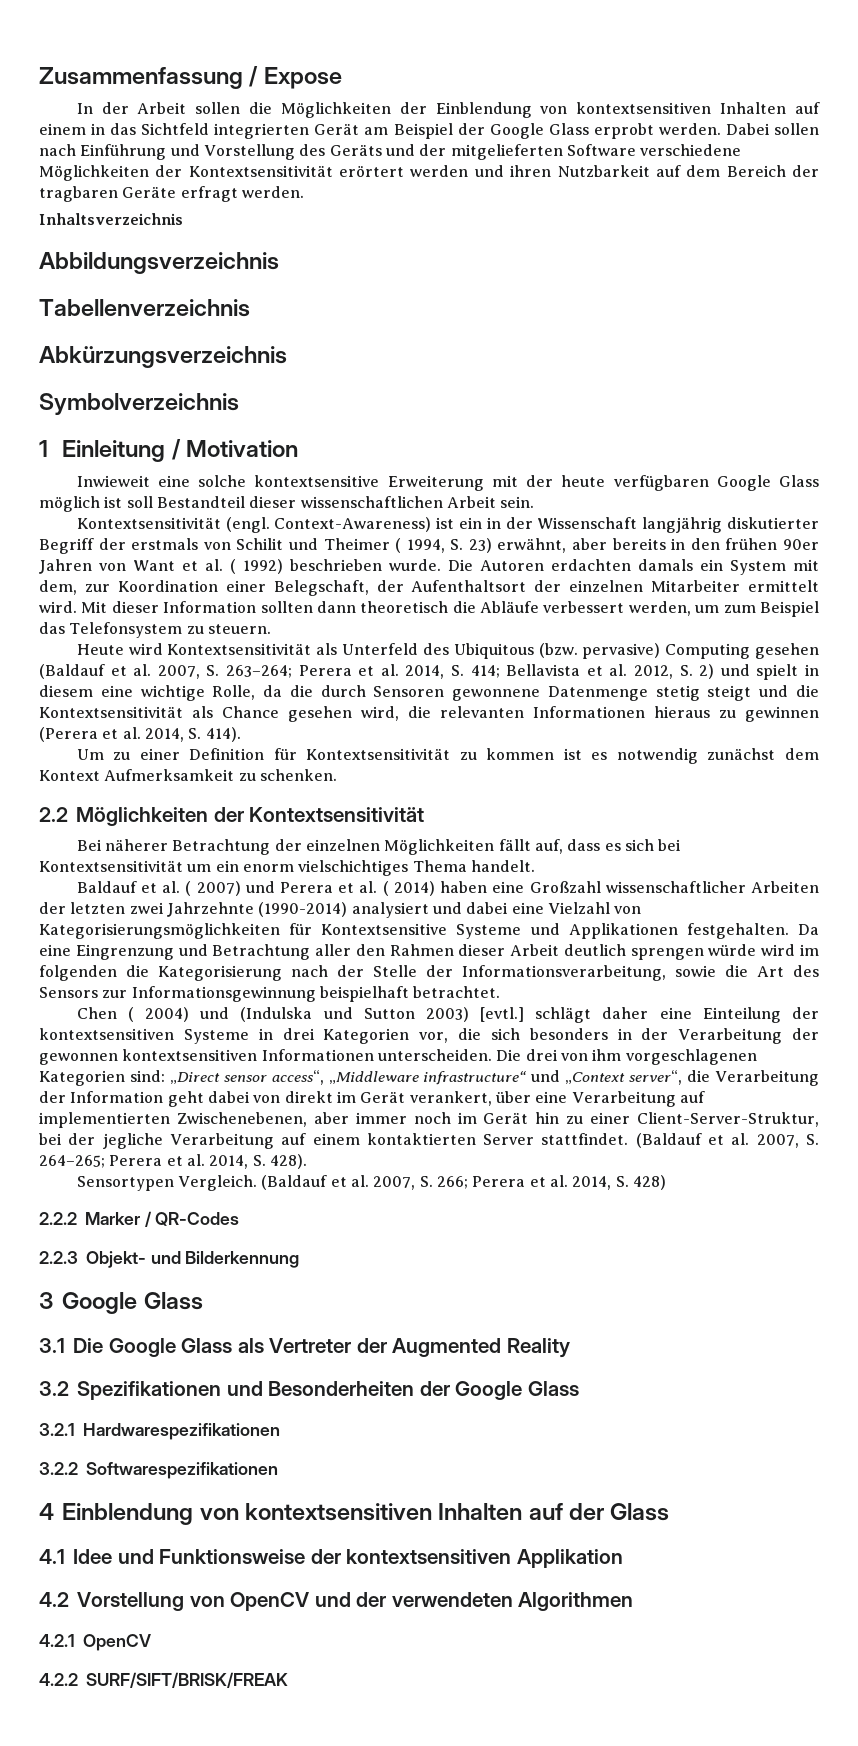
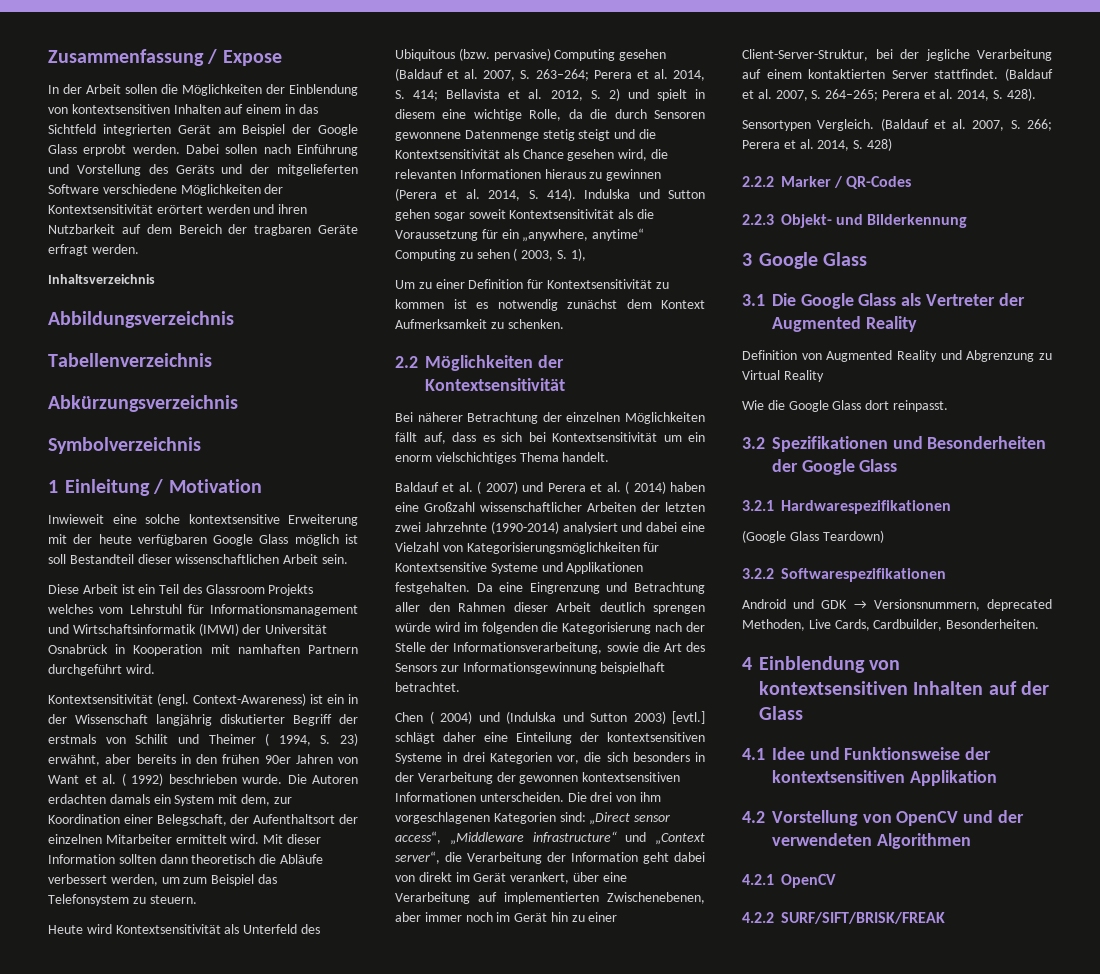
(535, 502) none -> [48,584,314,596] [48,604,358,616] [48,623,328,636] [48,644,359,656] [48,664,155,676] // Diese Arbeit ist ein Teil des Glassroom Projekts welches vom Lehrstuhl für Informationsmanagement und Wirtschaftsinformatik (IMWI) der Universität Osnabrück in Kooperation mit namhaften Partnern durchgeführt wird.
(241, 734) none -> [584,189,705,199] [395,209,654,221] [395,228,645,242] [395,248,586,261] Indulska und Sutton gehen sogar soweit Kontextsensitivität als die Voraussetzung für ein „anywhere, anytime“ Computing zu sehen ( 2003, S. 1),
(570, 1348) none -> [742,350,1052,362] [742,370,824,382] [742,400,948,412] // Definition von Augmented Reality und Abgrenzung zu Virtual Reality // Wie die Google Glass dort reinpasst.
(280, 1431) none -> [742,530,884,543] // (Google Glass Teardown)
(278, 1470) none -> [742,599,1052,611] [742,619,1040,631] // Android und GDK → Versionsnummern, deprecated Methoden, Live Cards, Cardbuilder, Besonderheiten.

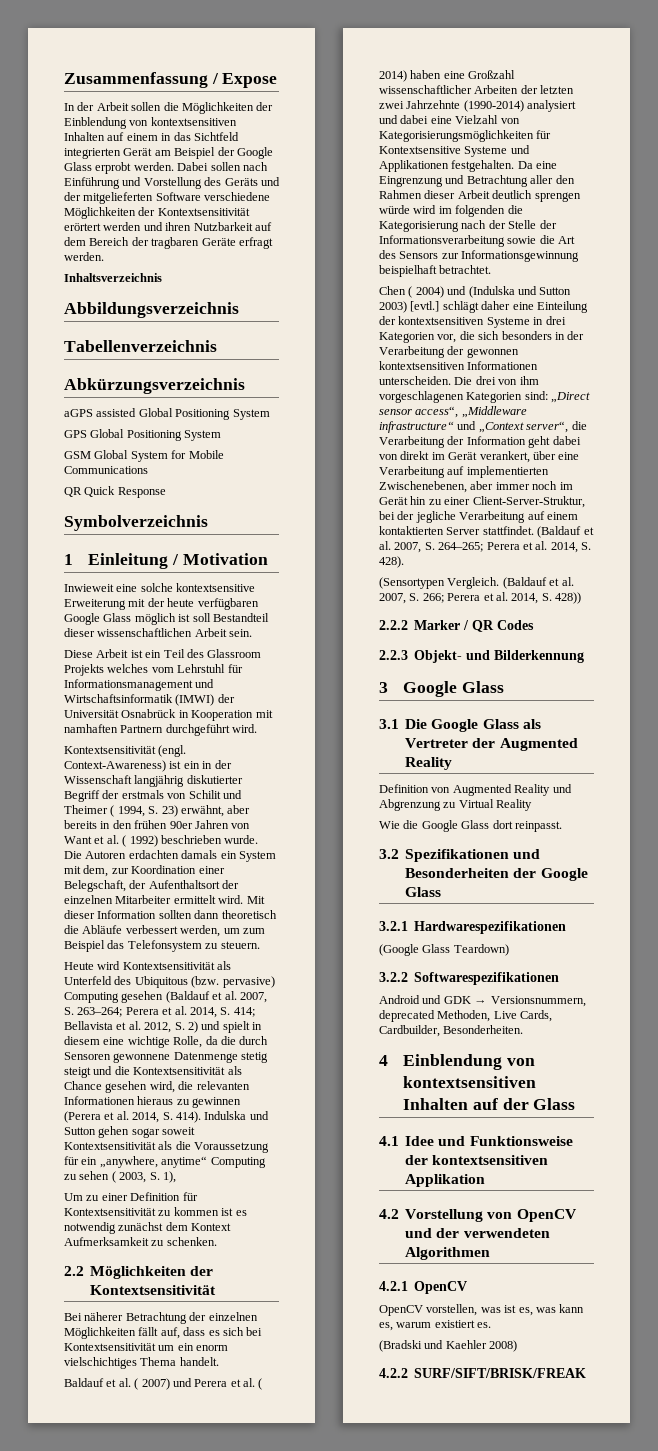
(238, 403) none -> [64,408,270,420] [64,429,222,441] [64,450,224,462] [64,466,148,474] [64,486,166,498] // aGPS assisted Global Positioning System // GPS Global Positioning System // GSM Global System for Mobile Communications // QR Quick Response
[453,642,603,654] Informationsverarbeitung, -> [379,235,505,247] Informationsverarbeitung
[742,120,811,131] Sensortypen -> [379,577,445,589] (Sensortypen
[866,138,892,151] 428) -> [555,592,581,604] 428))
[846,176,912,189] QR-Codes -> [472,620,535,632] QR Codes
(836, 881) none -> [379,1304,585,1316] [379,1320,492,1331] [379,1340,518,1352] // OpenCV vorstellen, was ist es, was kann es, warum existiert es. // (Bradski und Kaehler 2008)

